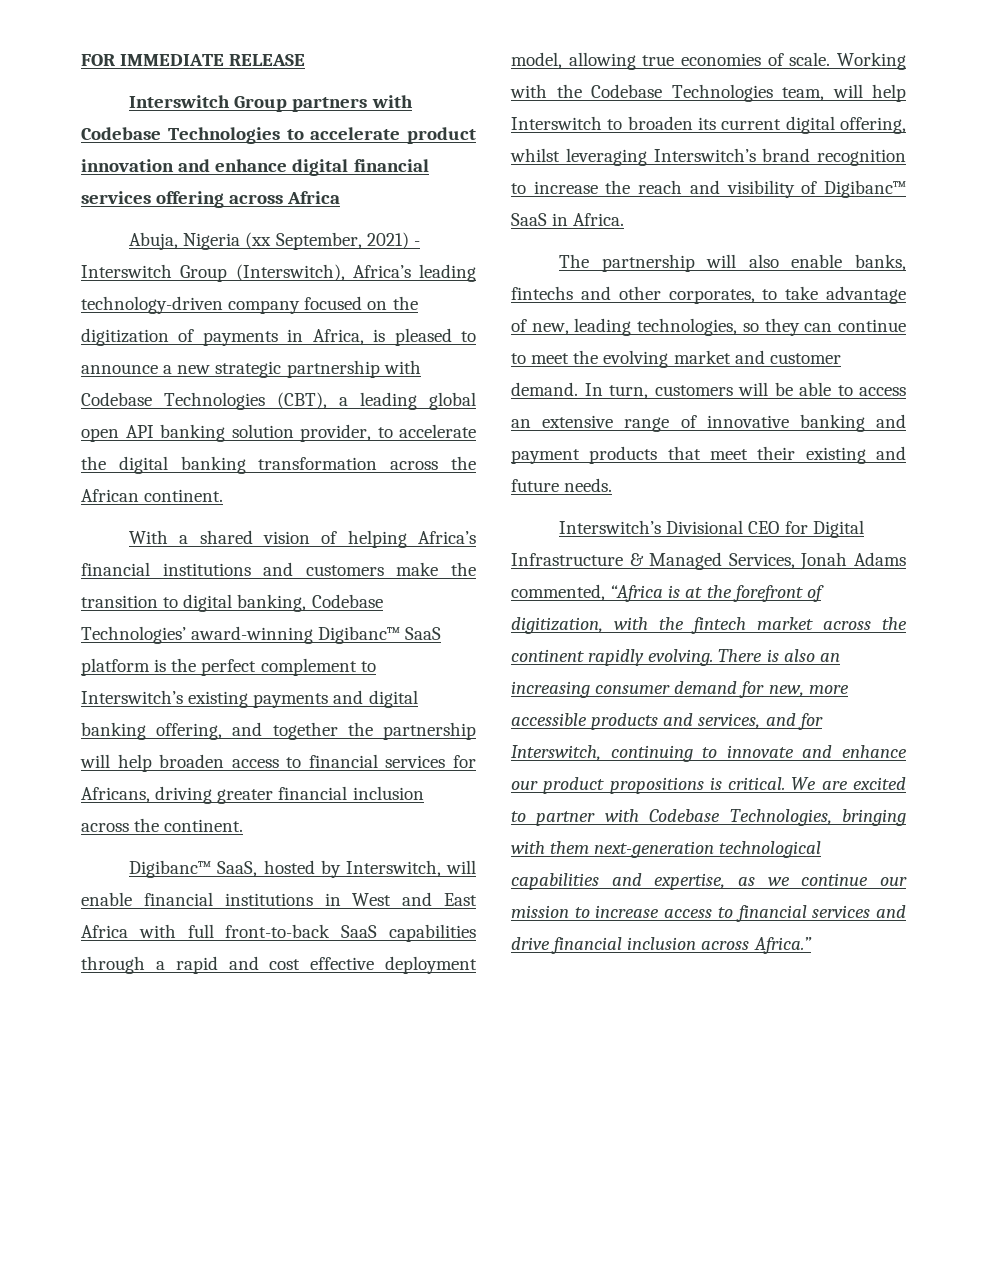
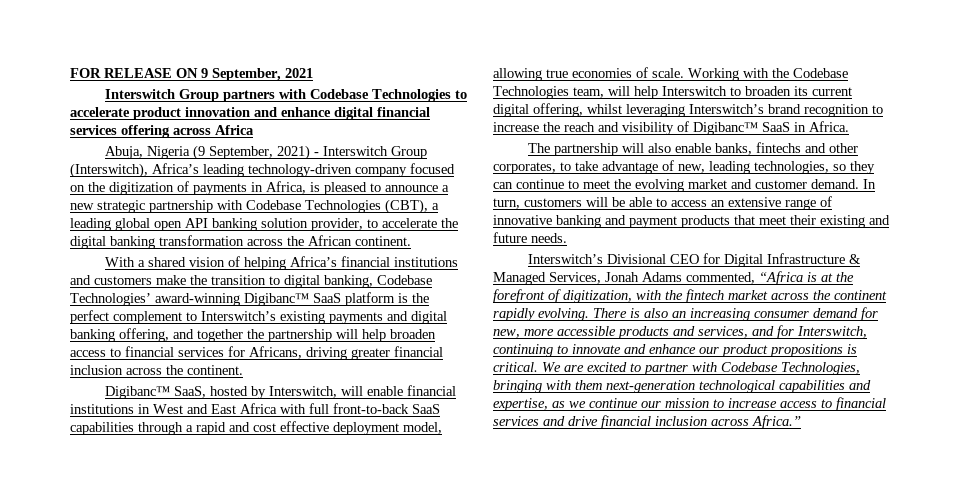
[120,54,225,66] IMMEDIATE -> (101, 73) none
(306, 60) none -> [176,68,313,81] ON 9 September, 2021
[245,232,272,249] (xx -> [193,145,206,160] (9

